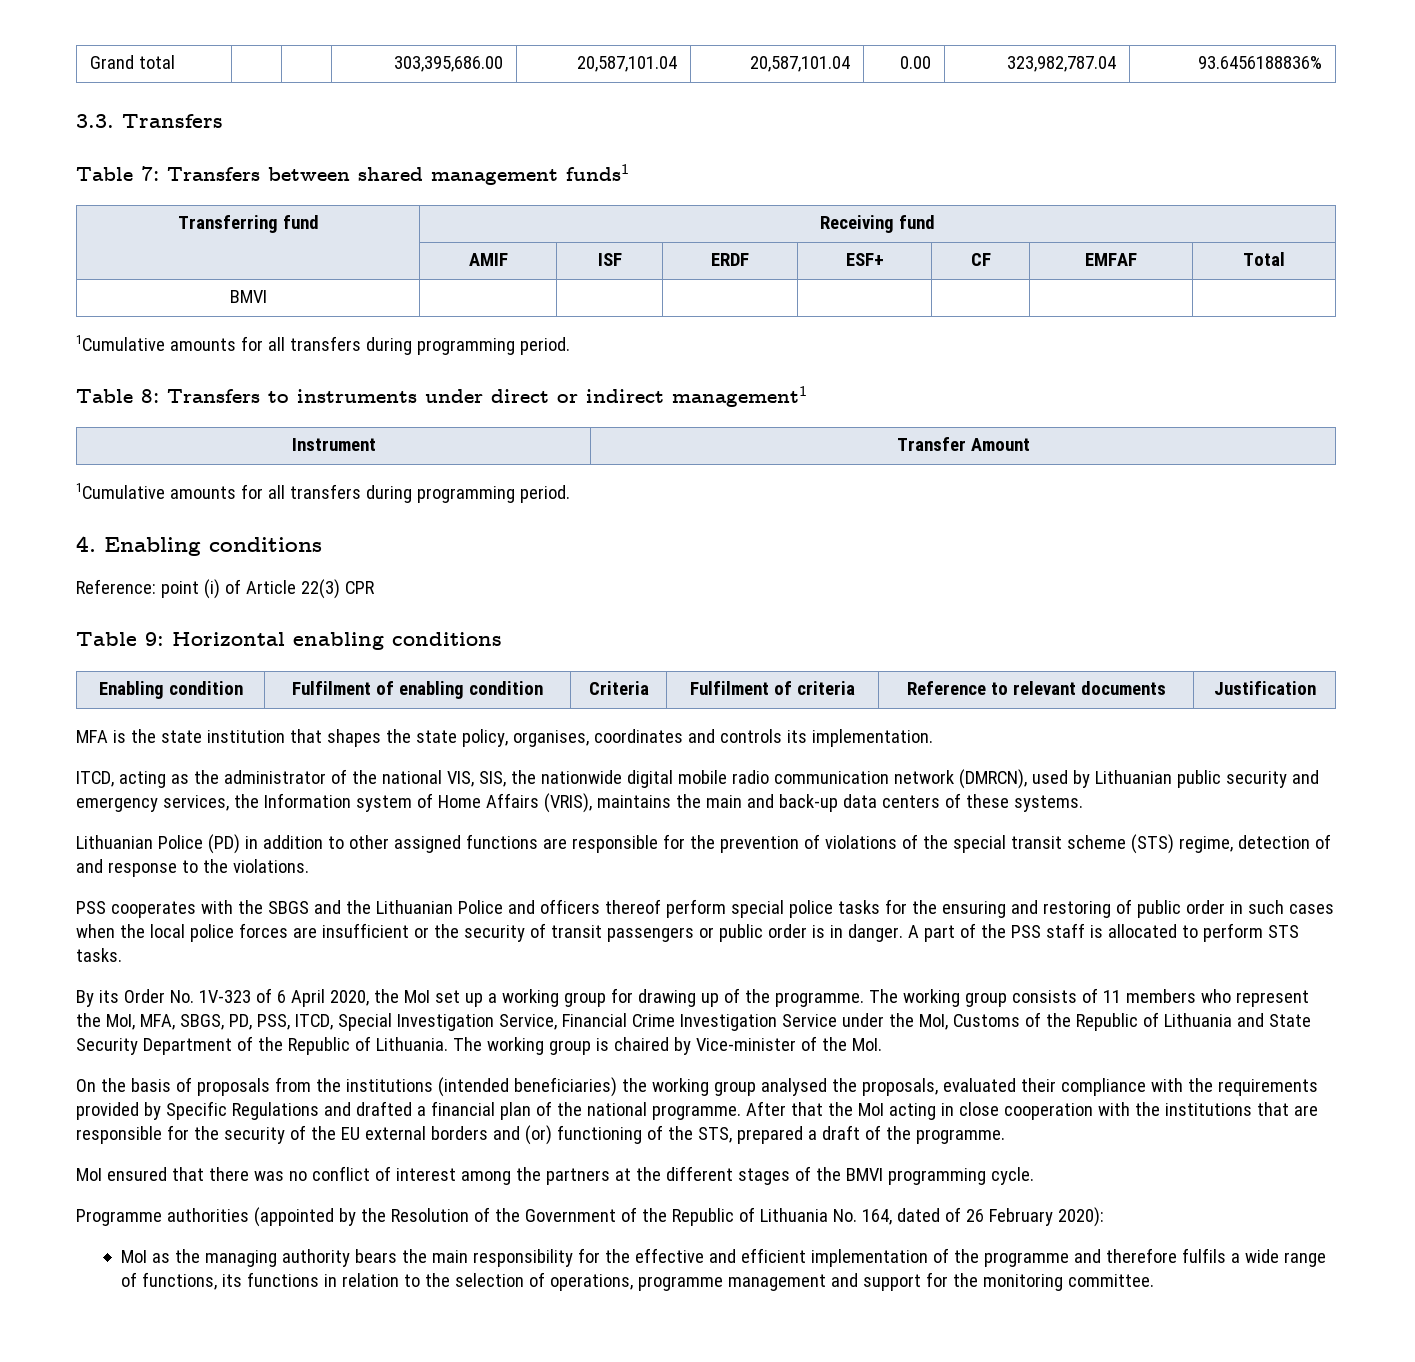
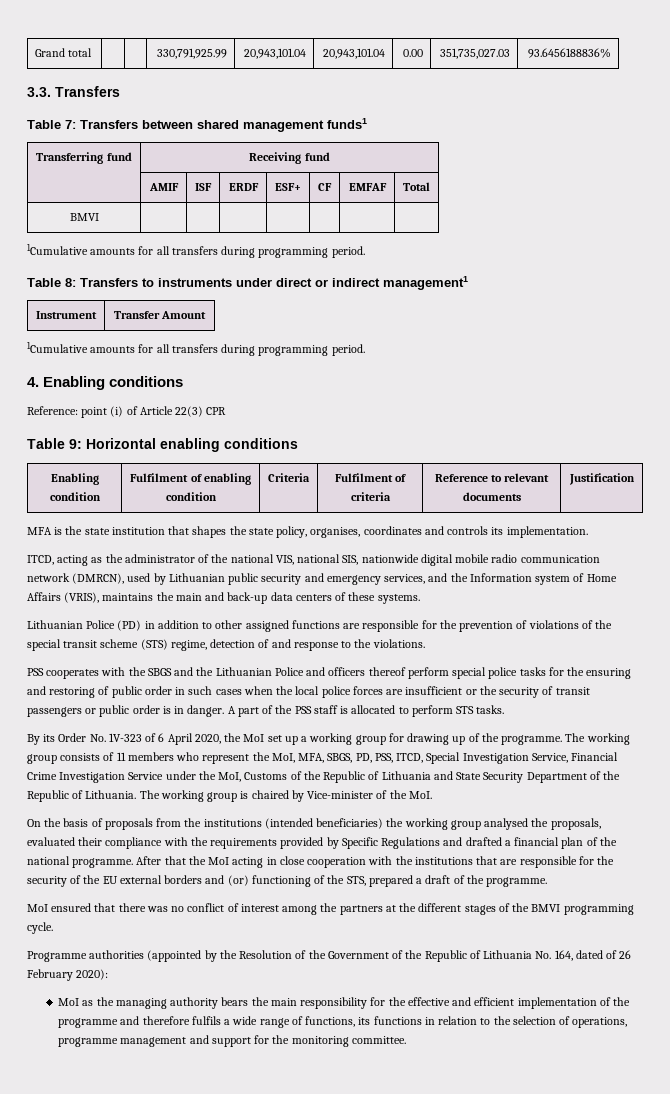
[393,56,503,72] [576,56,677,72] [749,56,850,72] 303,395,686.00 | 20,587,101.04 | 20,587,101.04 -> [156,48,227,59] [243,48,306,59] [322,48,385,59] 330,791,925.99 | 20,943,101.04 | 20,943,101.04
[1006,56,1116,72] 323,982,787.04 -> [439,48,510,59] 351,735,027.03
[478,770,536,787] SIS, the -> [297,554,359,565] national SIS,
(229, 803) none -> [428,573,448,582] and

